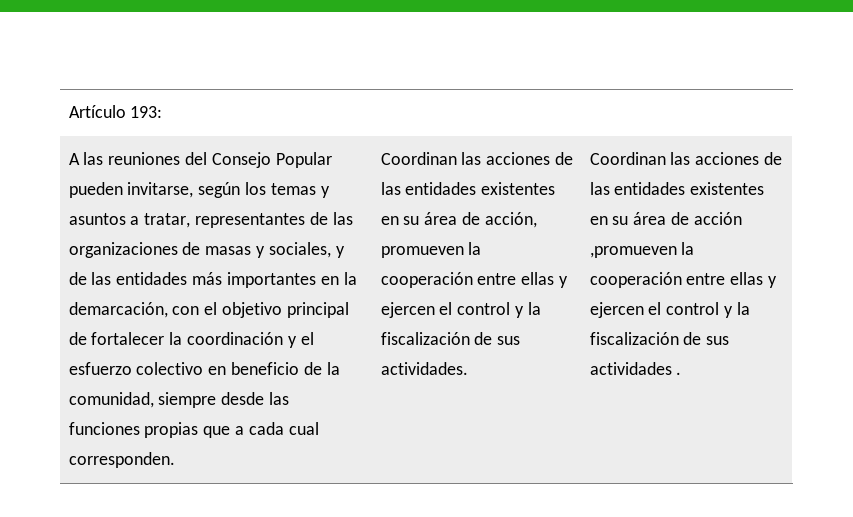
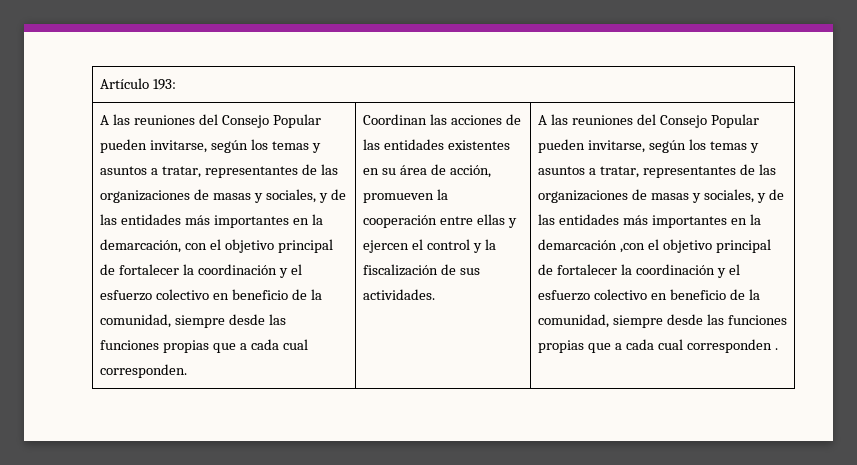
[589,152,783,165] [589,182,765,195] [589,212,743,225] [589,242,695,258] [589,272,778,288] [589,302,751,318] [589,332,730,345] [589,362,672,375] Coordinan las acciones de las entidades existentes en su área de acción ,promueven la cooperación entre ellas y ejercen el control y la fiscalización de sus actividades -> [538,114,759,128] [538,139,759,153] [538,164,776,178] [538,189,784,203] [538,214,761,228] [538,239,771,253] [538,264,740,278] [538,289,760,301] [538,314,787,328] [538,339,772,353] A las reuniones del Consejo Popular pueden invitarse, según los temas y asuntos a tratar, representantes de las organizaciones de masas y sociales, y de las entidades más importantes en la demarcación ,con el objetivo principal de fortalecer la coordinación y el esfuerzo colectivo en beneficio de la comunidad, siempre desde las funciones propias que a cada cual corresponden

